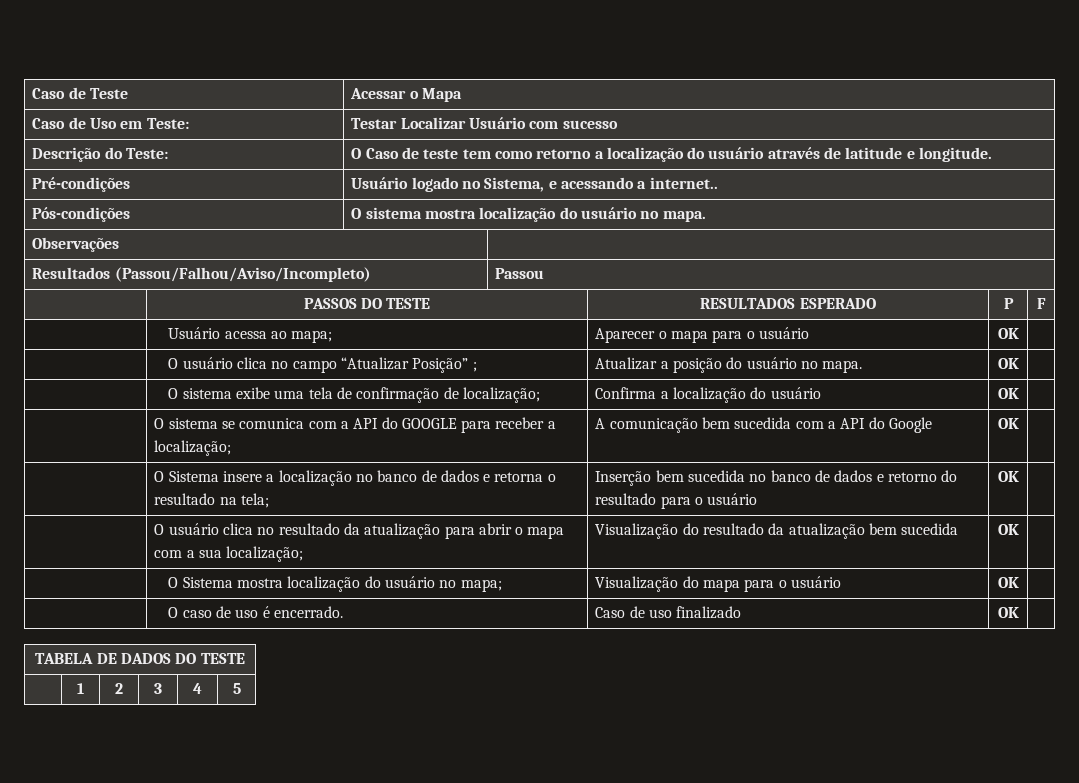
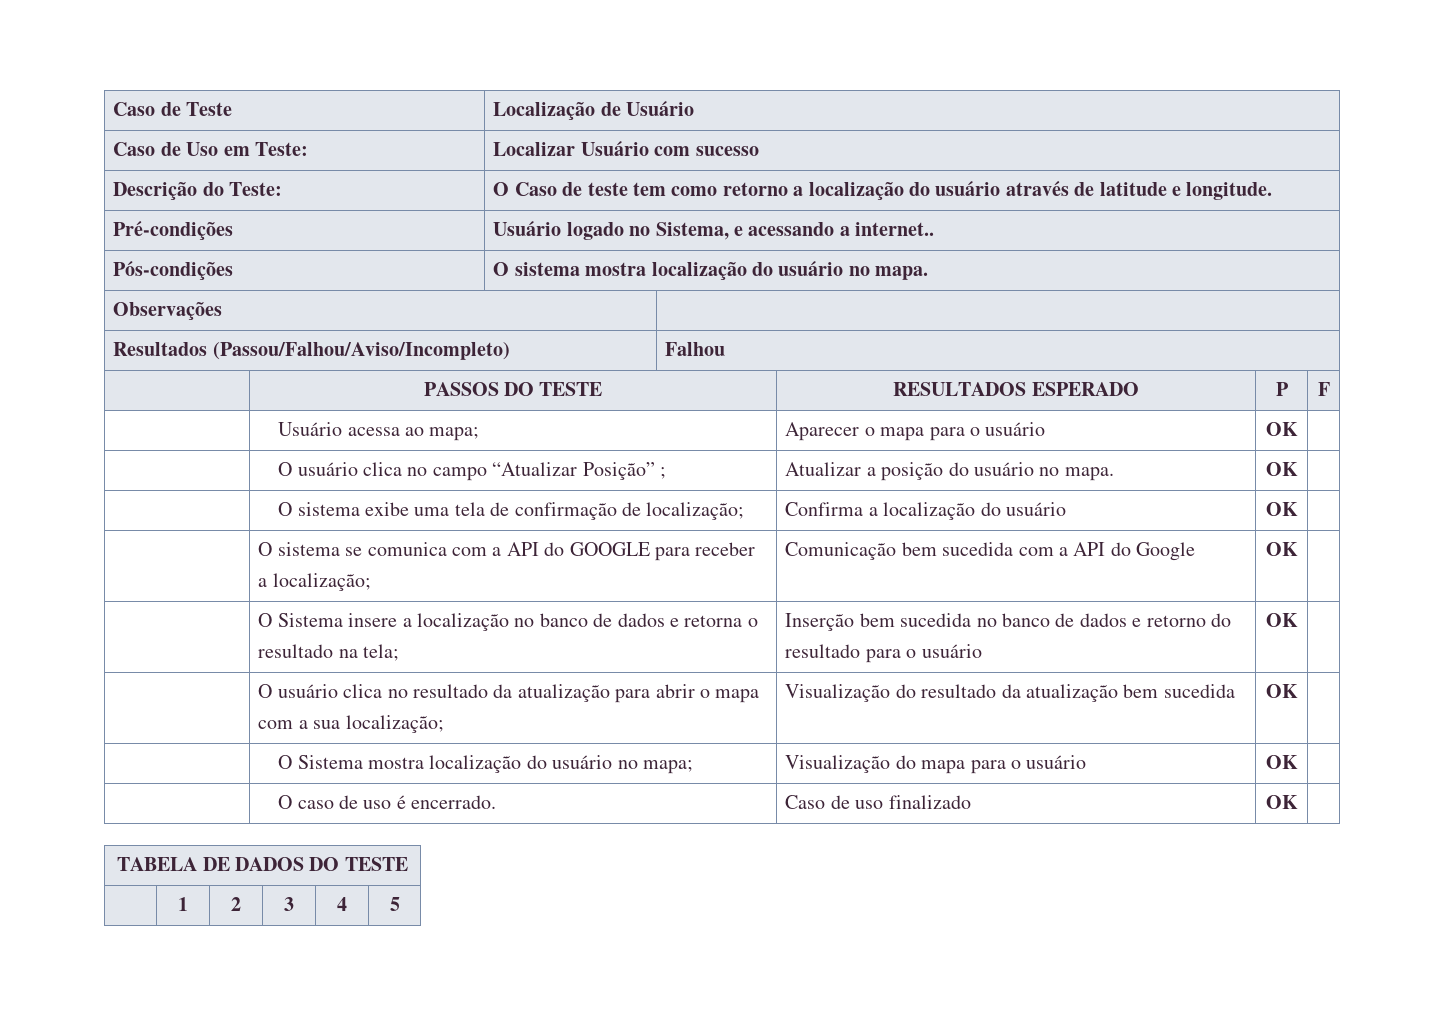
[350,88,462,102] Acessar o Mapa -> [493,101,695,120] Localização de Usuário
[351,118,398,129] Testar -> (309, 149) none
[495,268,545,279] Passou -> [665,342,726,356] Falhou
[595,418,698,433] A comunicação -> [785,542,897,560] Comunicação

